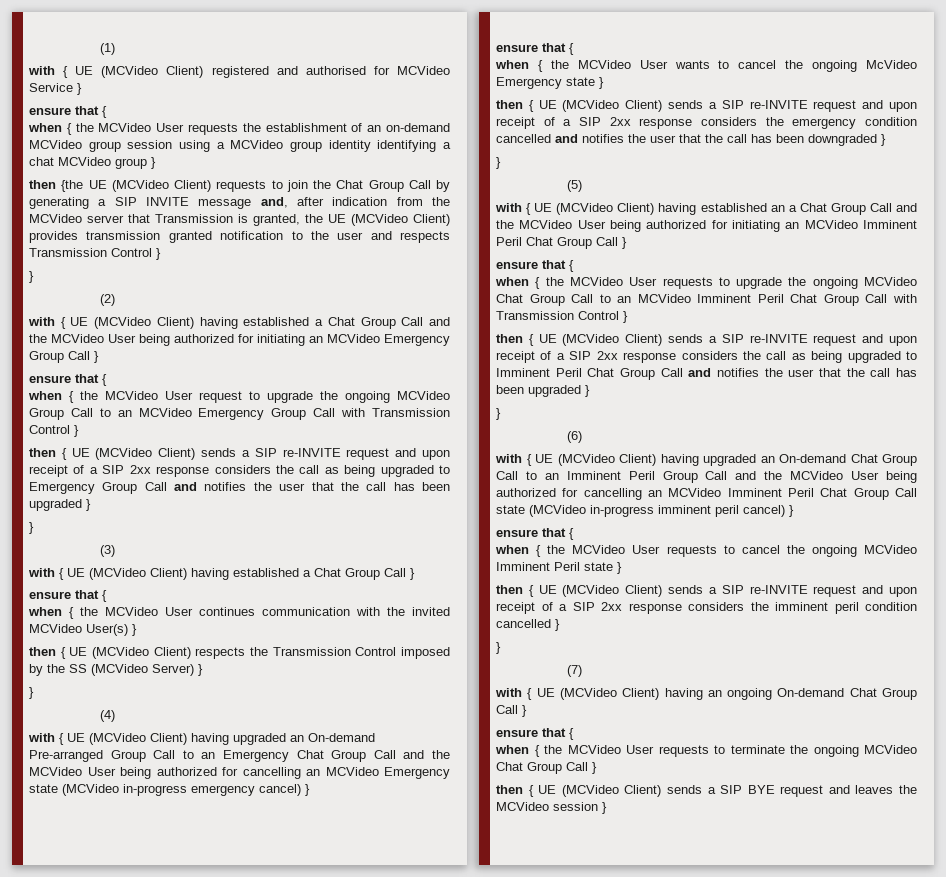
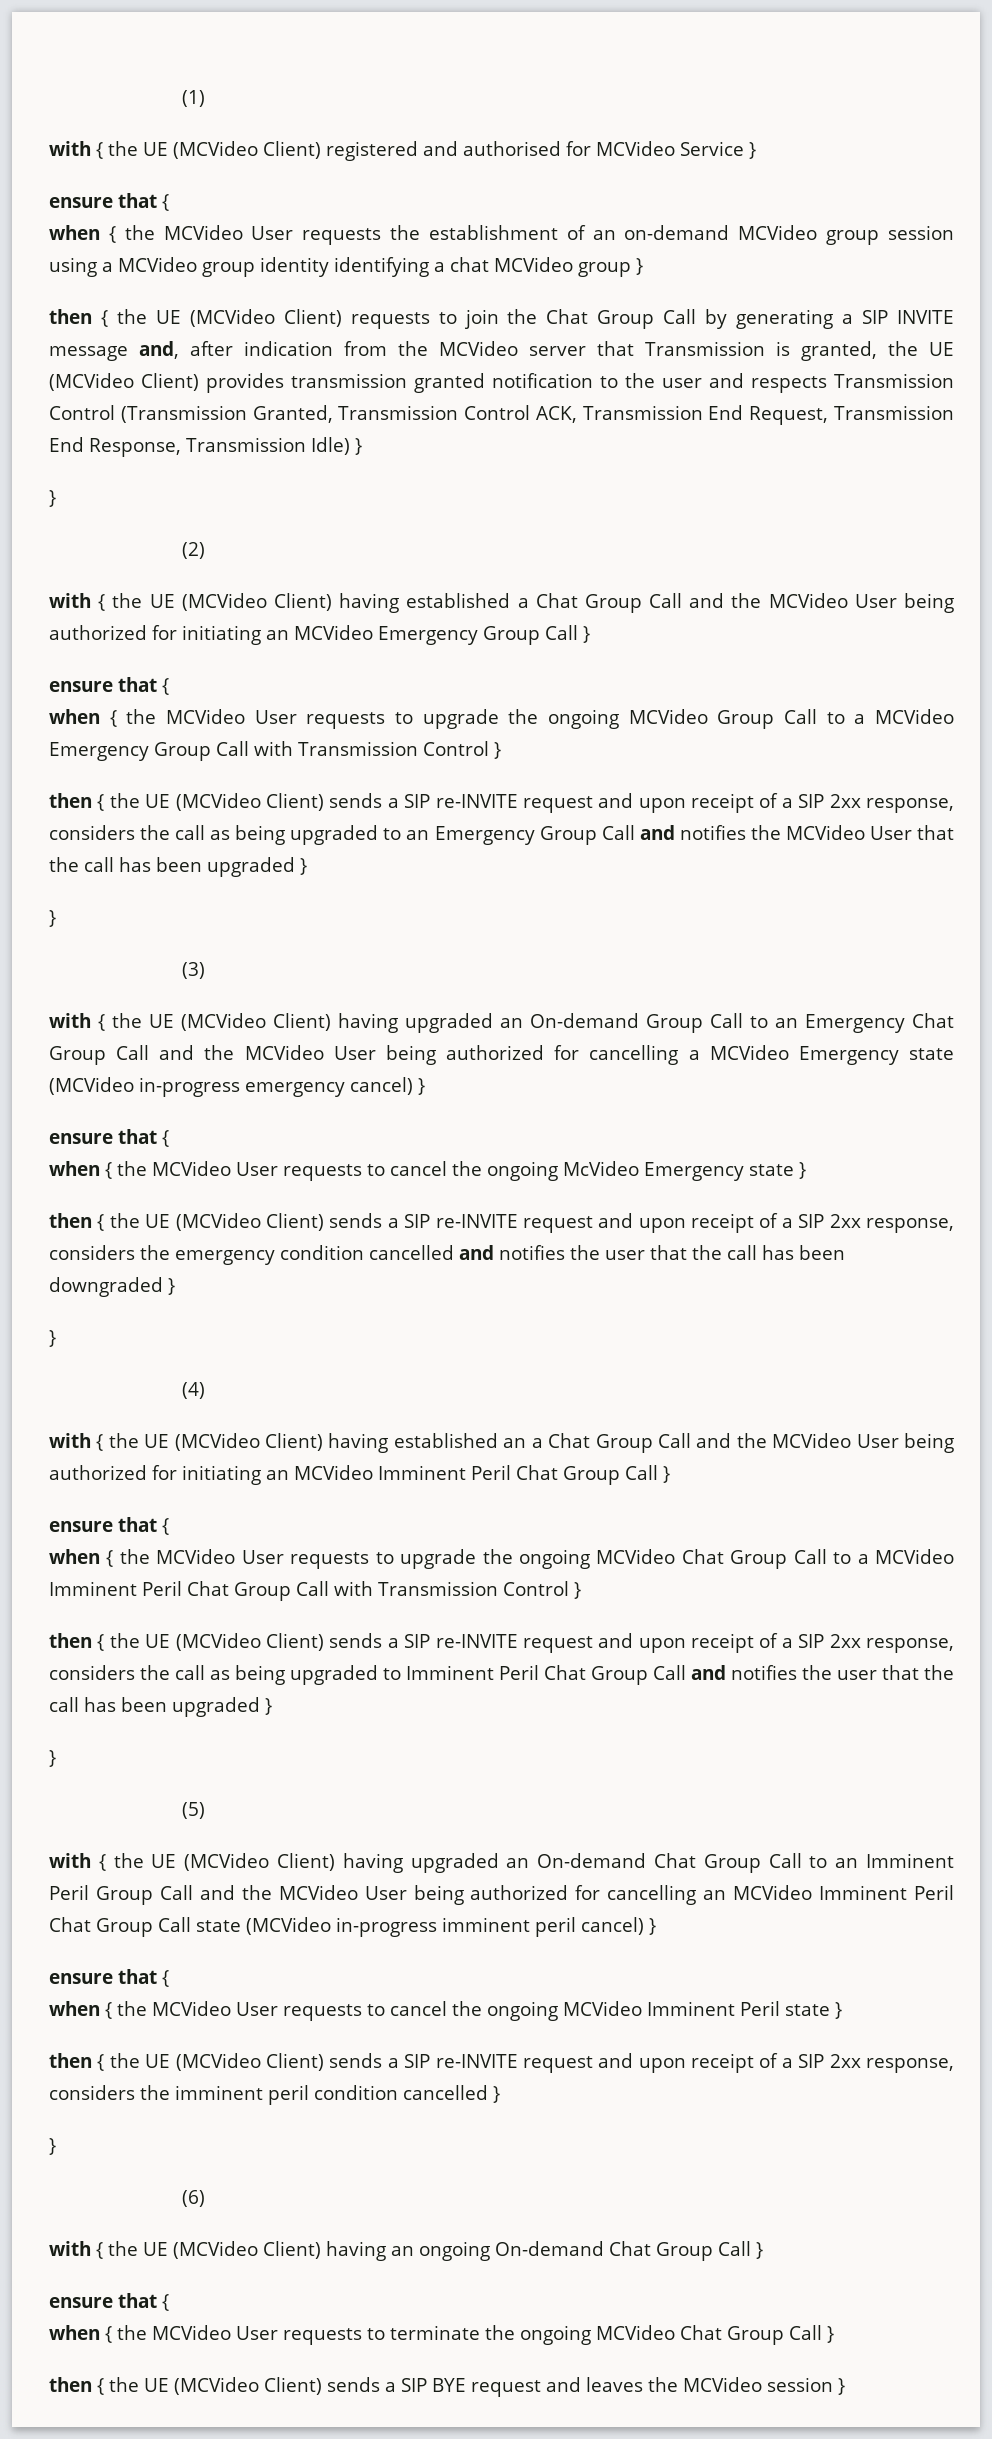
(69, 72) none -> [108,141,138,156] the
[61,180,84,192] {the -> [100,309,147,327] { the
(152, 252) none -> [120,405,955,425] [49,437,350,457] (Transmission Granted, Transmission Control ACK, Transmission End Request, Transmission End Response, Transmission Idle)
(66, 323) none -> [112,593,143,608] the
[199,391,242,403] request -> [306,712,386,729] requests
[117,410,132,417] an -> [854,714,866,724] a
(67, 454) none -> [109,793,140,808] the
[156,465,451,477] response considers the call as being upgraded to -> [866,798,955,813] [49,825,430,845] response, considers the call as being upgraded to an
[279,483,306,491] user -> [785,825,912,840] MCVideo User
[67,568,415,580] [29,590,107,602] [28,607,450,619] [29,624,137,636] [29,647,450,659] [29,664,203,676] [29,687,34,699] [100,710,116,722] [28,733,375,745] [29,750,103,762] UE (MCVideo Client) having established a Chat Group Call } // ensure that { // when { the MCVideo User continues communication with the invited MCVideo User(s) } // then { UE (MCVideo Client) respects the Transmission Control imposed by the SS (MCVideo Server) } // } // (4) // with { UE (MCVideo Client) having upgraded an On-demand Pre-arranged -> [112,1013,639,1033] the UE (MCVideo Client) having upgraded an On-demand
[306,769,320,776] an -> [688,1050,700,1060] a
[674,60,710,69] wants -> [283,1164,362,1181] requests
(534, 106) none -> [109,1213,140,1228] the
[639,118,693,129] response -> [866,1218,955,1233] response,
[567,180,583,192] [495,203,532,215] (5) // with { -> [182,1382,206,1399] [49,1433,139,1451] (4) // with { the
[617,296,632,303] an -> [857,1554,869,1564] a
(534, 340) none -> [109,1633,140,1648] the
[623,352,677,363] response -> [866,1638,955,1653] response,
[567,431,583,443] [495,454,532,466] (6) // with { -> [182,1802,206,1819] [49,1853,144,1871] (5) // with { the
(534, 591) none -> [109,2053,140,2068] the
[628,603,682,614] response -> [866,2058,955,2073] response,
[567,665,583,677] [495,688,533,700] (7) // with { -> [182,2190,206,2207] [49,2241,138,2259] (6) // with { the
(534, 791) none -> [109,2377,139,2392] the

